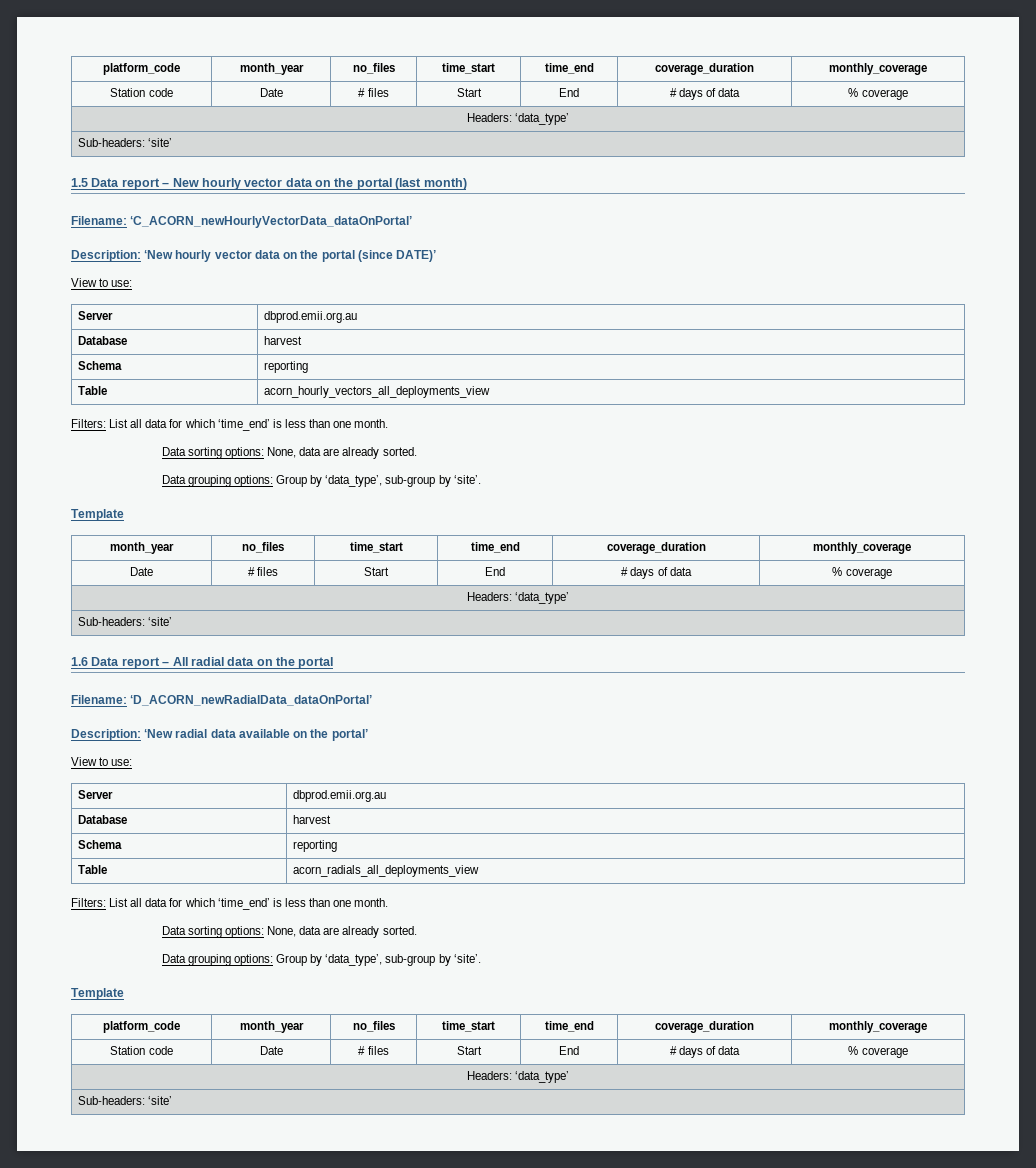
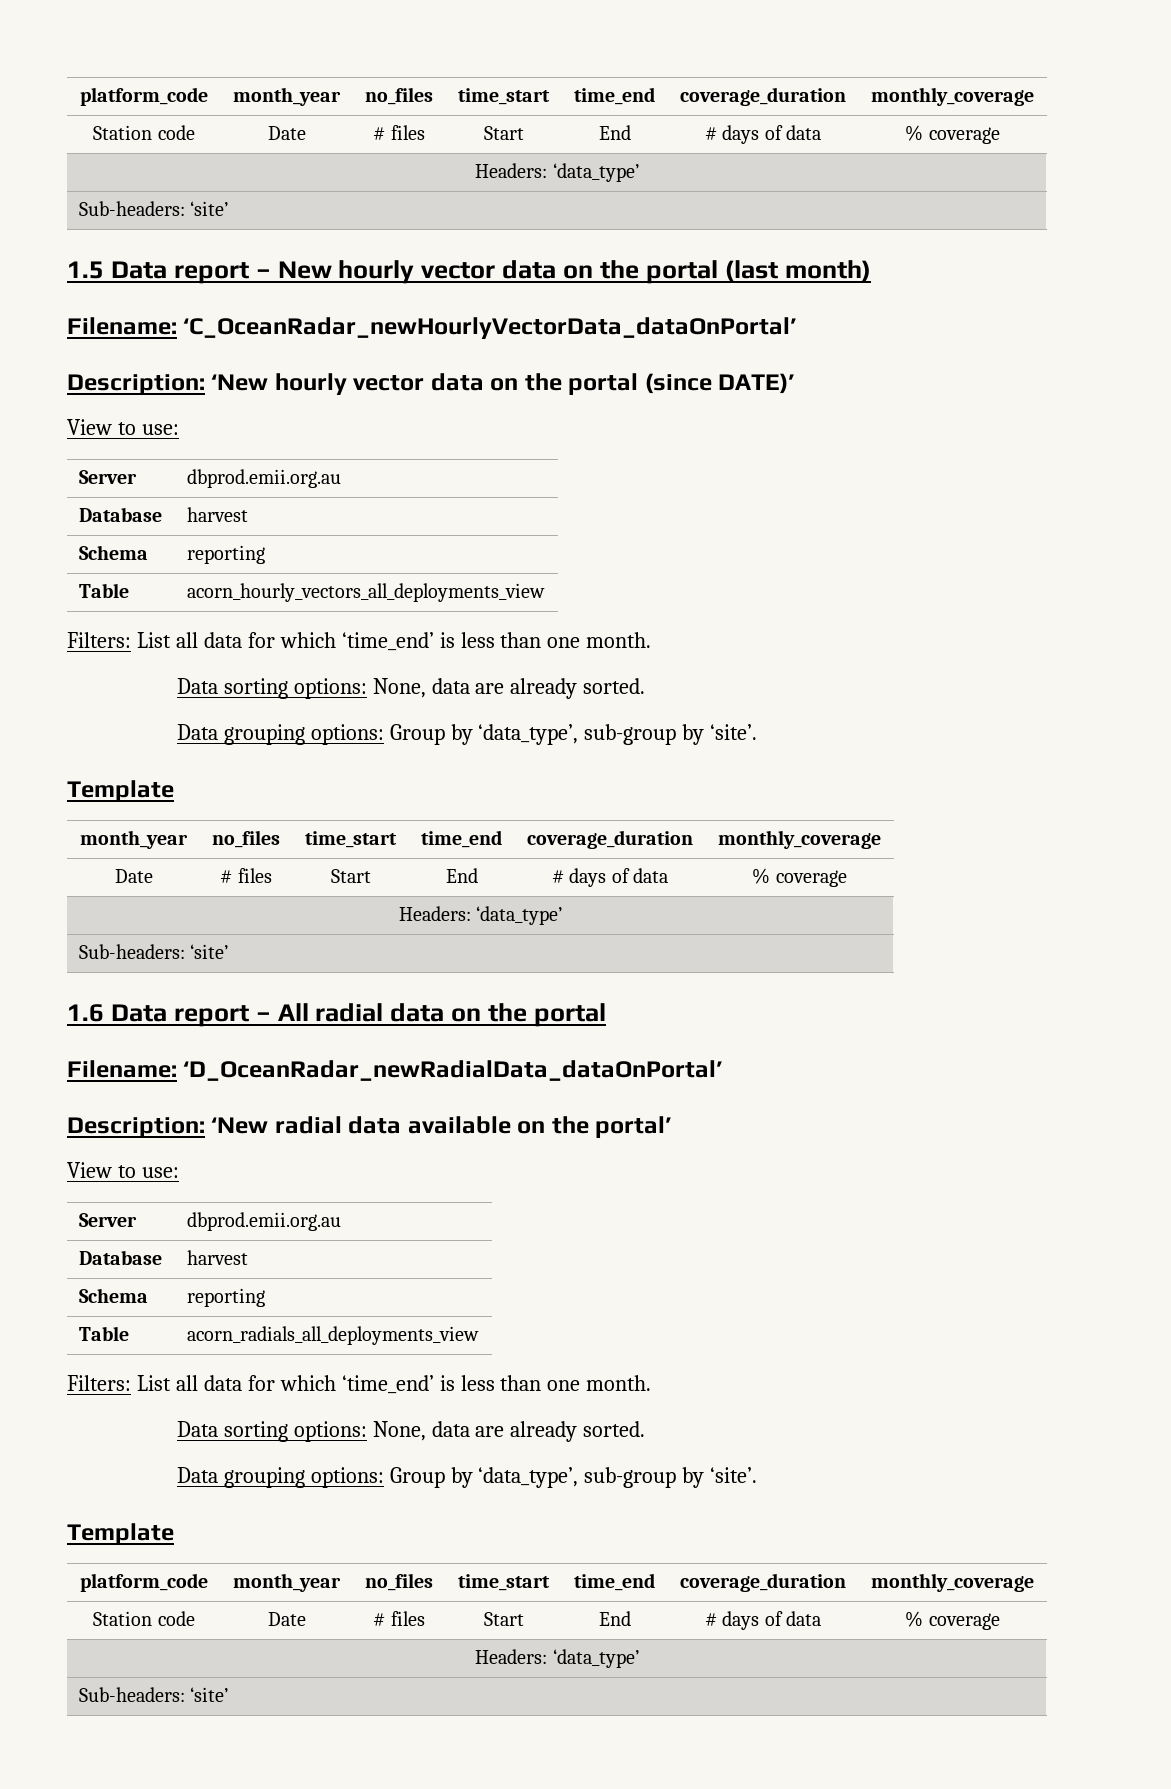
[130,216,413,228] ‘C_ACORN_newHourlyVectorData_dataOnPortal’ -> [183,317,797,339] ‘C_OceanRadar_newHourlyVectorData_dataOnPortal’
[130,695,373,706] ‘D_ACORN_newRadialData_dataOnPortal’ -> [183,1060,723,1081] ‘D_OceanRadar_newRadialData_dataOnPortal’

